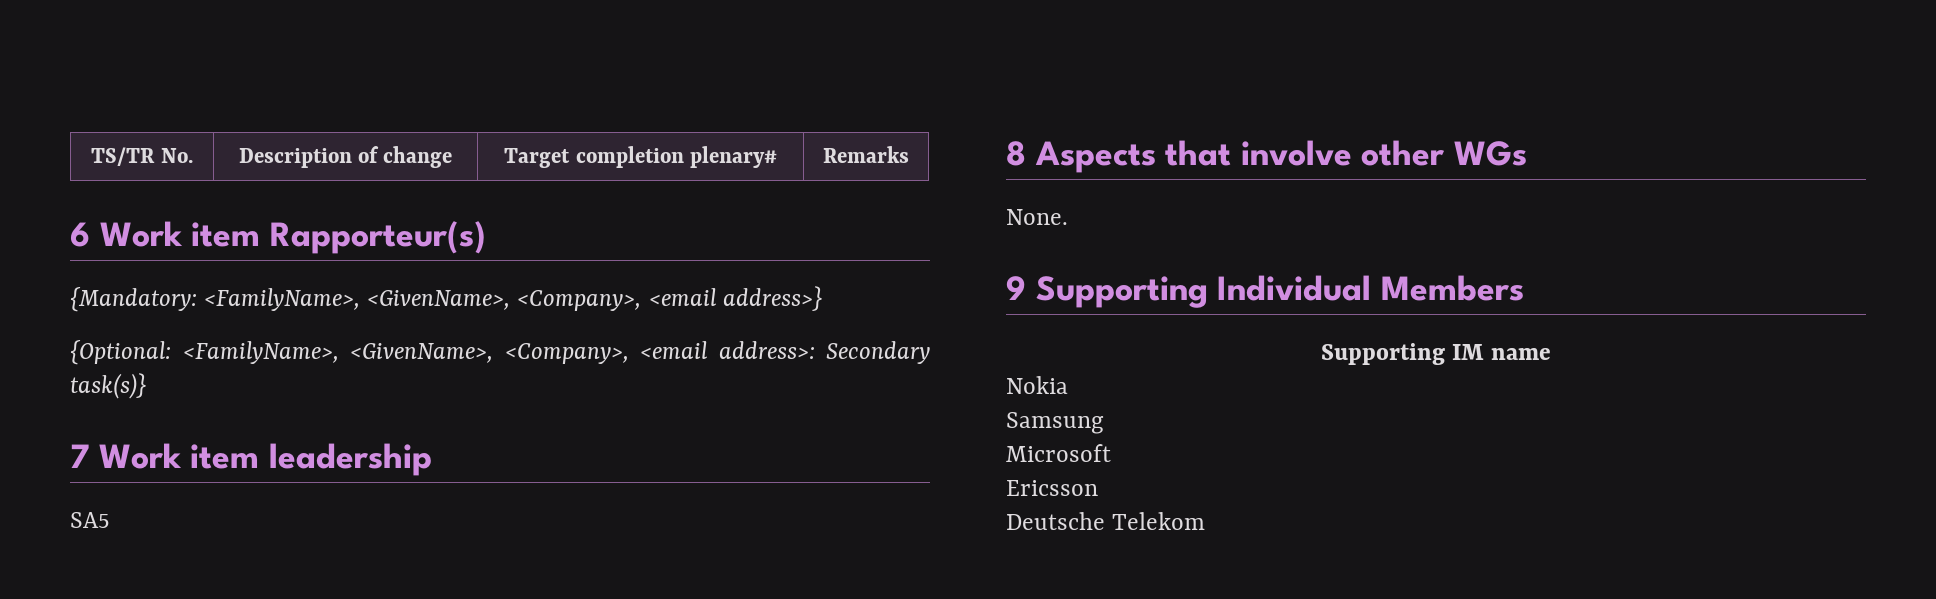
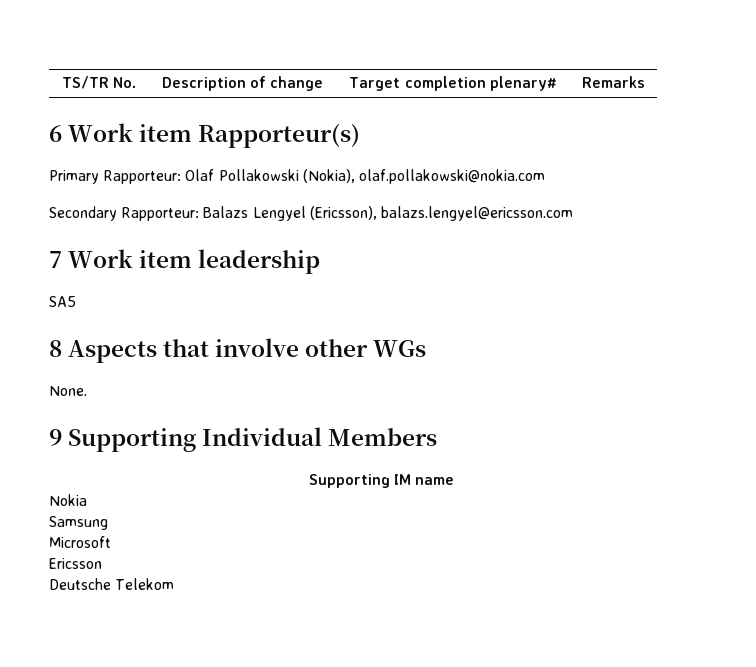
[70,286,822,312] [70,339,930,365] [70,373,146,399] {Mandatory: <FamilyName>, <GivenName>, <Company>, <email address>} // {Optional: <FamilyName>, <GivenName>, <Company>, <email address>: Secondary task(s)} -> [49,169,545,184] [49,206,573,221] Primary Rapporteur: Olaf Pollakowski (Nokia), olaf.pollakowski@nokia.com // Secondary Rapporteur: Balazs Lengyel (Ericsson), balazs.lengyel@ericsson.com

